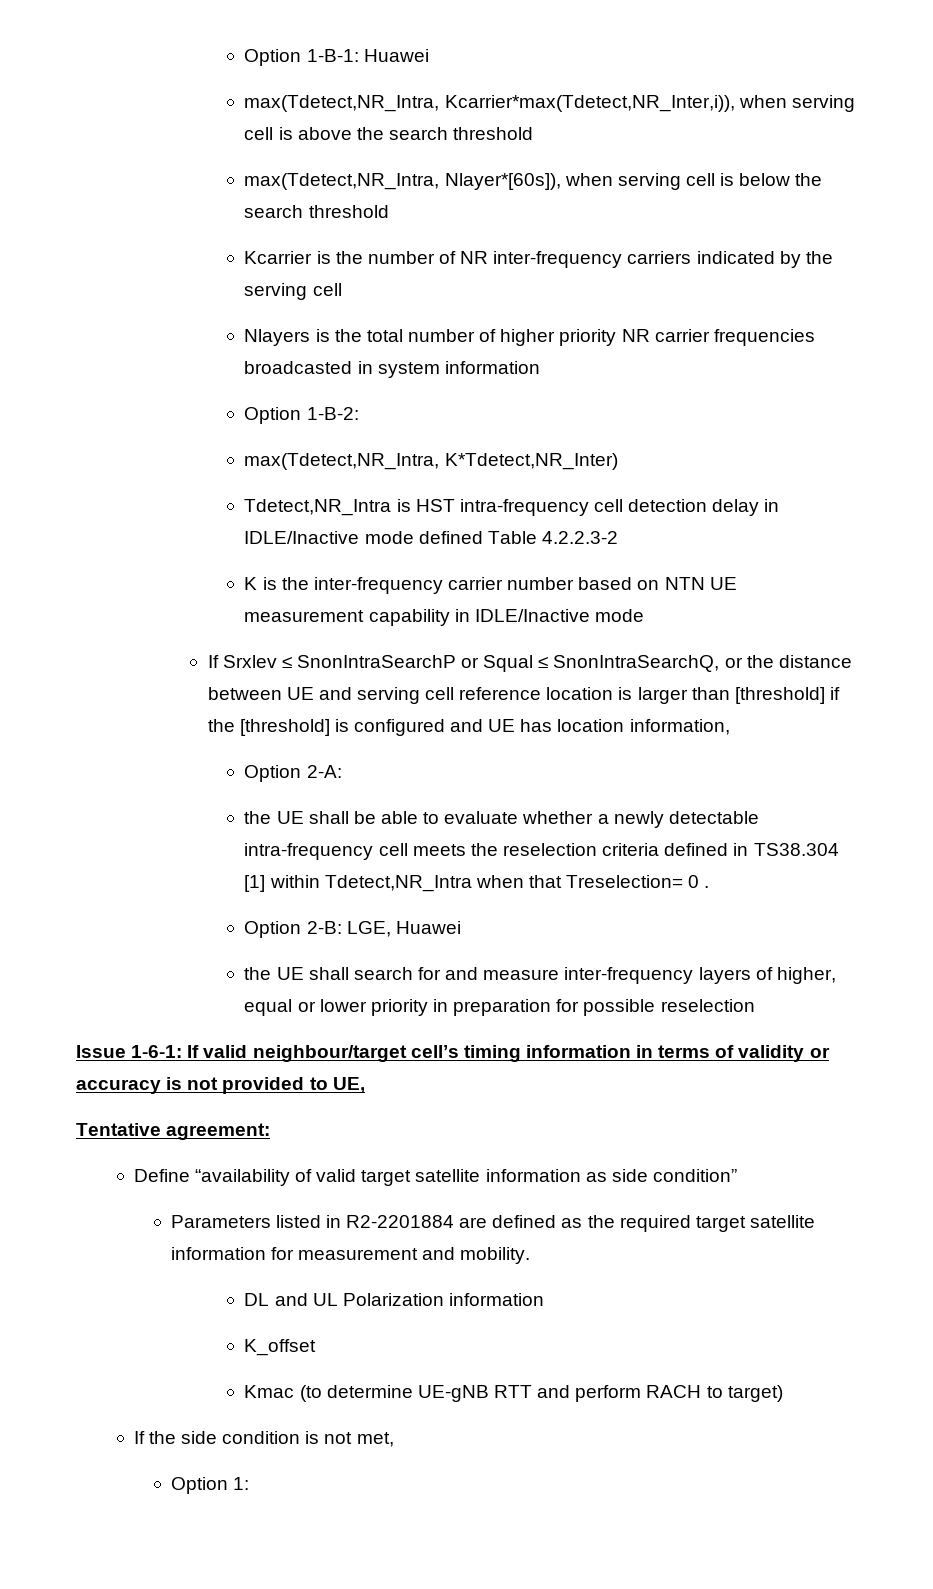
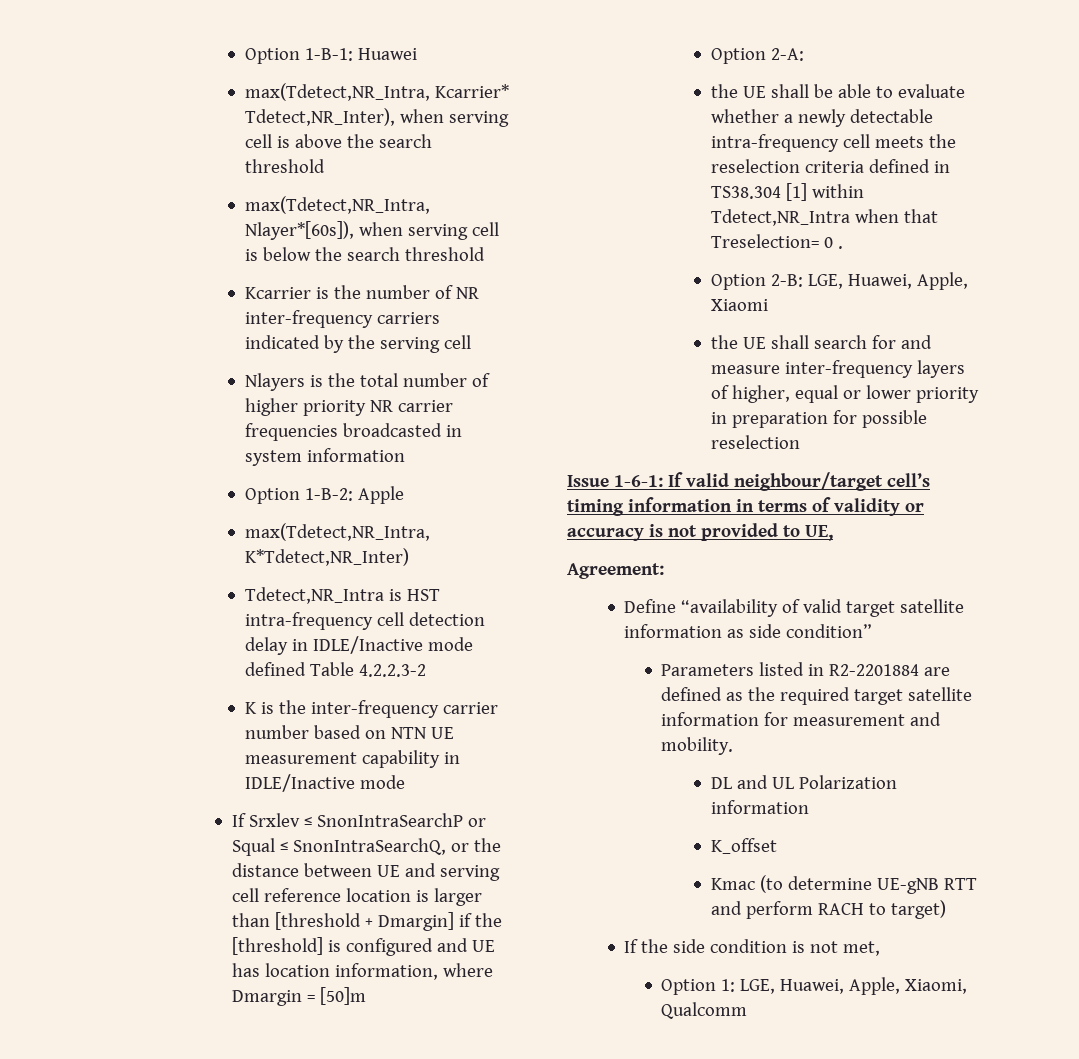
[444,95,735,112] Kcarrier*max(Tdetect,NR_Inter,i)), -> [434,84,509,98] [244,108,395,126] Kcarrier* Tdetect,NR_Inter),
(359, 413) none -> [357,486,404,504] Apple
[734,687,825,704] [threshold] -> [275,912,455,931] [threshold + Dmargin]
(730, 727) none -> [443,963,494,977] [232,987,367,1006] where Dmargin = [50]m
[395,921,461,934] Huawei -> [847,272,968,290] [710,299,768,311] Huawei, Apple, Xiaomi
[76,1123,271,1140] Tentative agreement: -> [567,563,664,579] Agreement:
(249, 1483) none -> [740,977,968,995] [661,1002,748,1019] LGE, Huawei, Apple, Xiaomi, Qualcomm

